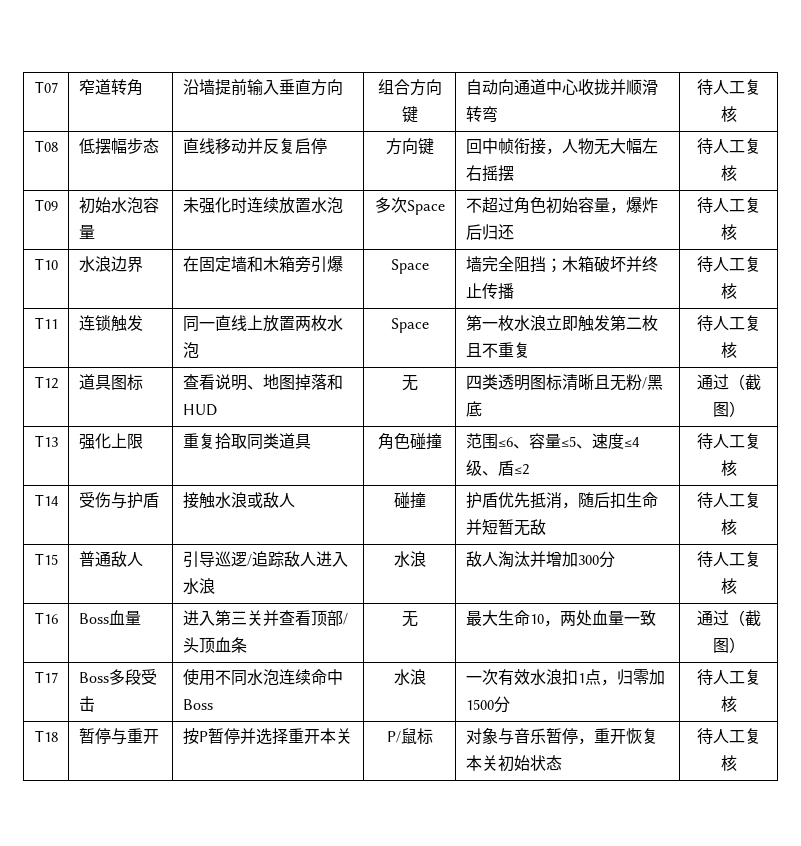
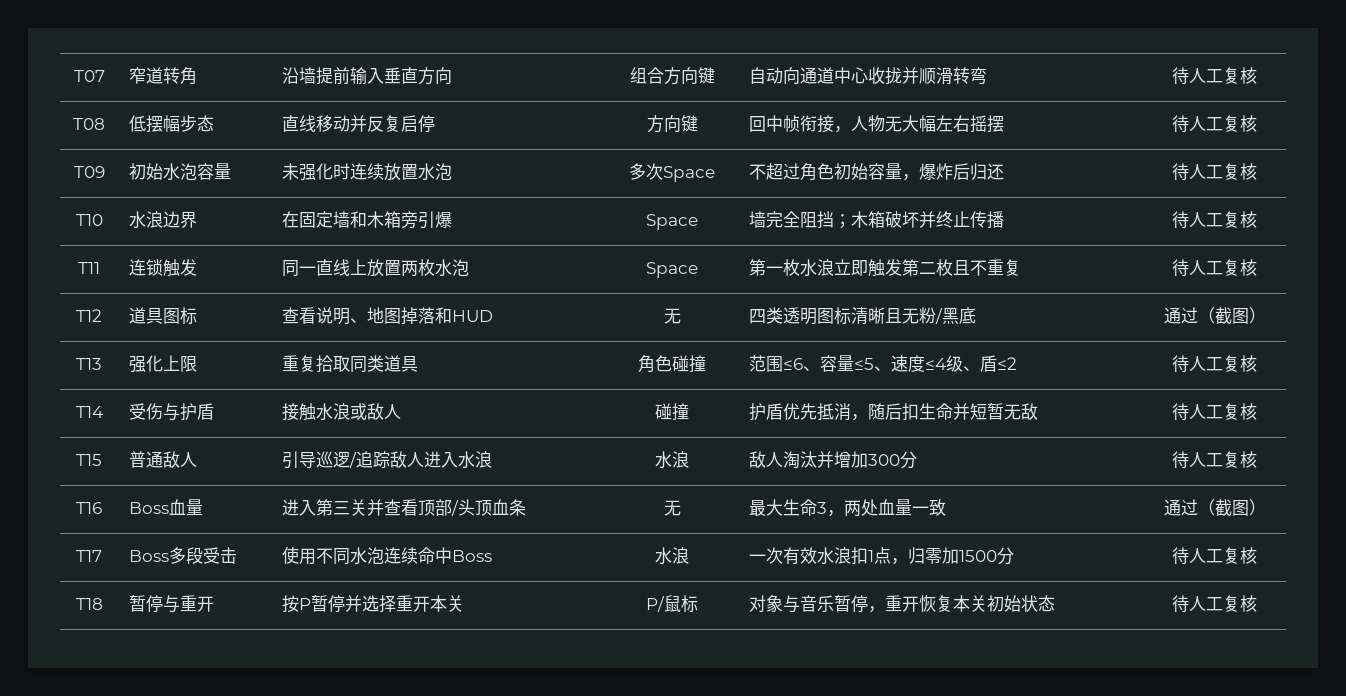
[529,614,544,624] 10 -> [817,502,828,514] 3

